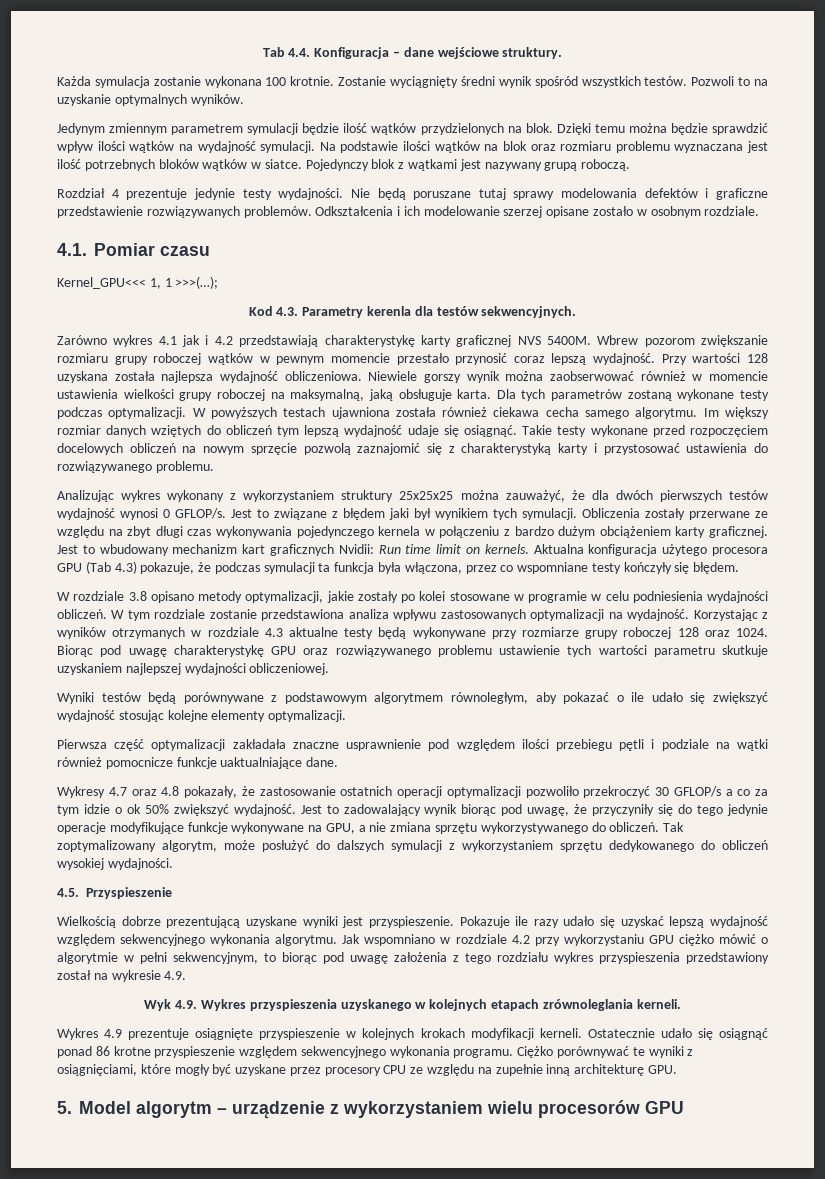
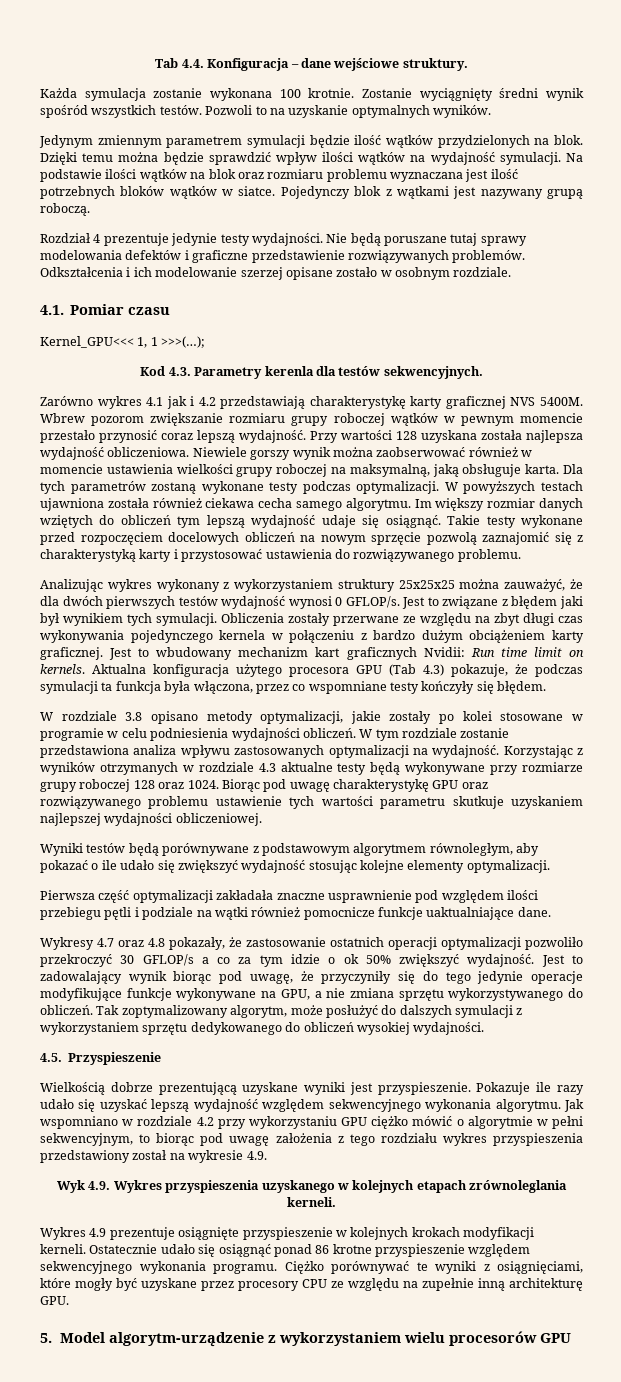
[136,1101,325,1119] algorytm – urządzenie -> [108,1332,264,1347] algorytm-urządzenie

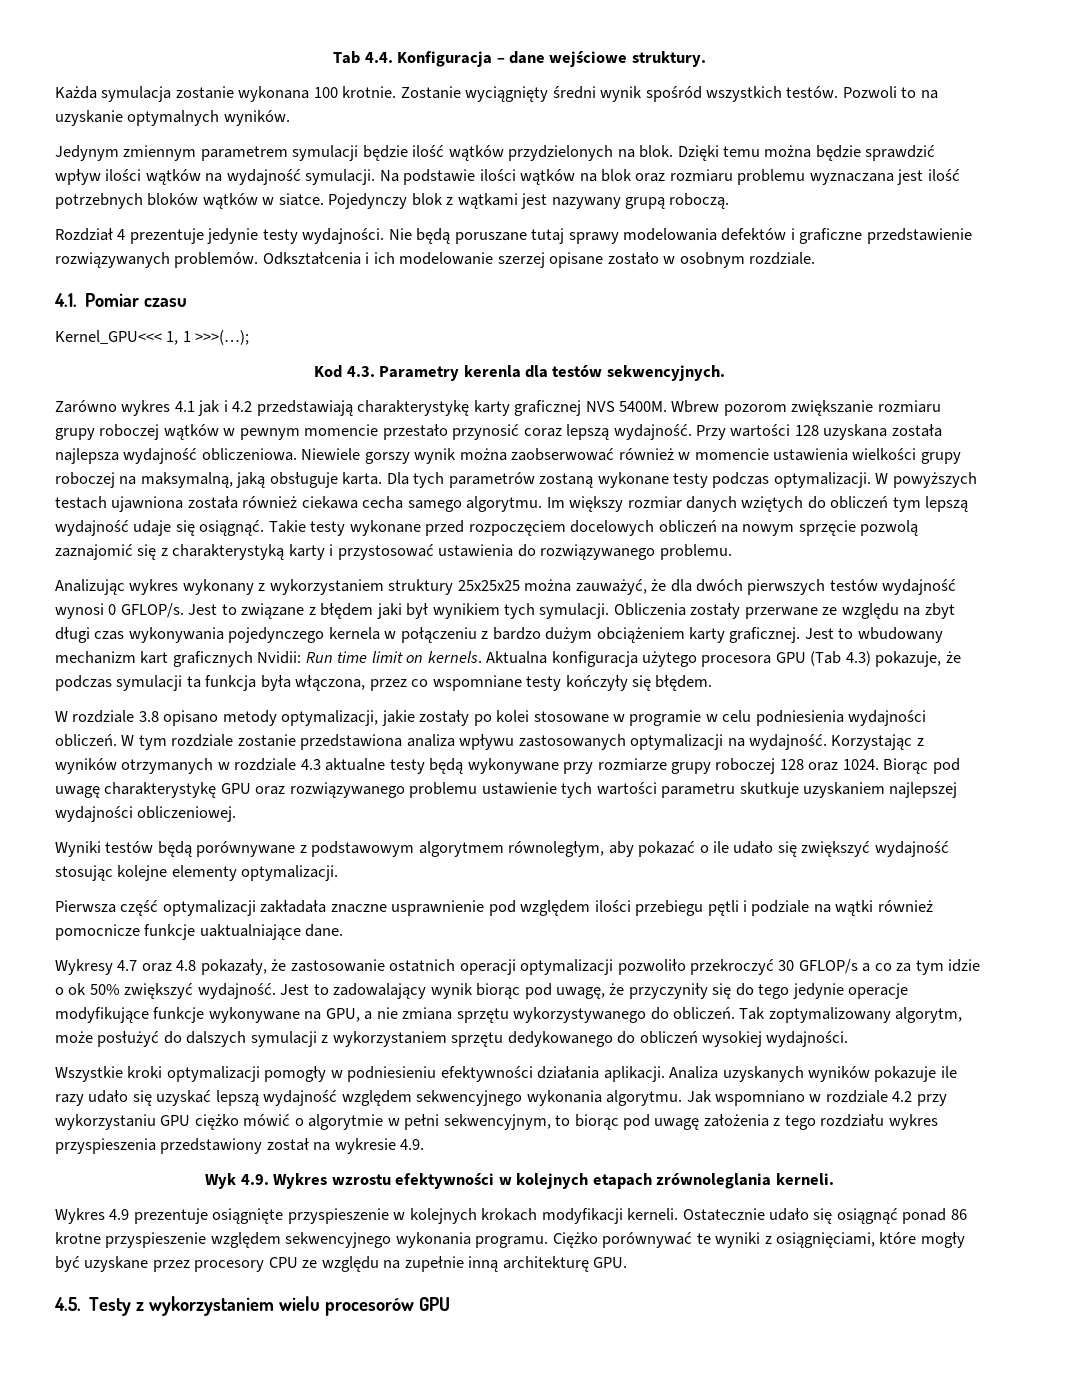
[40,1052,162,1065] [40,1082,531,1095] 4.5. Przyspieszenie // Wielkością dobrze prezentującą uzyskane wyniki jest przyspieszenie. Pokazuje -> [55,1066,937,1082] Wszystkie kroki optymalizacji pomogły w podniesieniu efektywności działania aplikacji. Analiza uzyskanych wyników pokazuje
[165,1180,335,1193] przyspieszenia uzyskanego -> [331,1173,495,1189] wzrostu efektywności
[40,1332,264,1347] 5. Model algorytm-urządzenie -> [54,1297,132,1316] 4.5. Testy

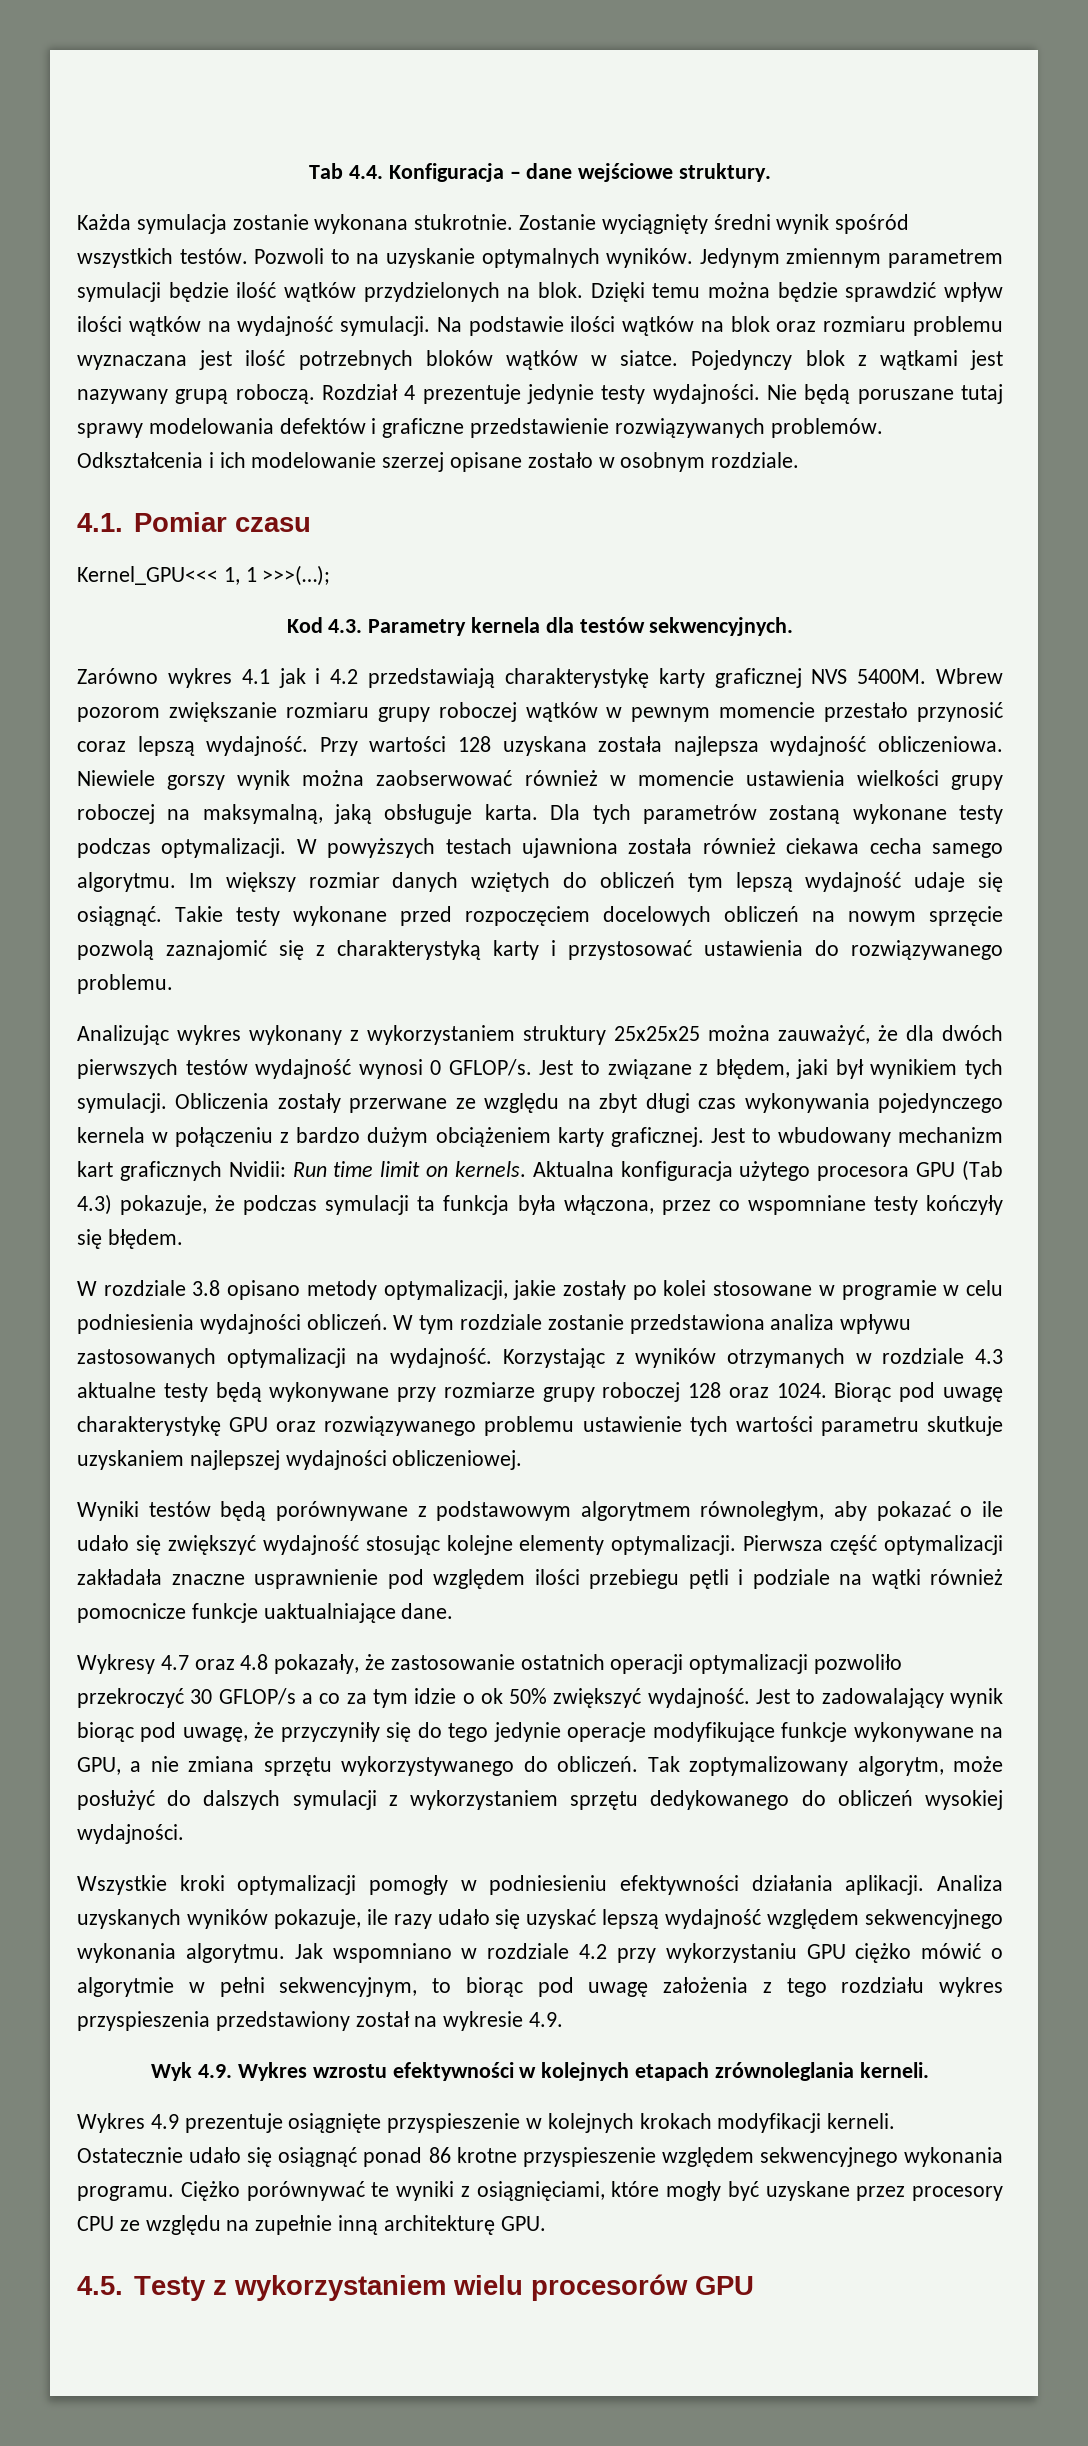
[313,86,397,98] 100 krotnie. -> [414,214,514,230] stukrotnie.
(290, 118) // -> (694, 258) none
(730, 201) // -> (315, 394) none
[463,365,521,378] kerenla -> [471,617,540,633] kernela
[320,603,374,619] błędem -> [715,1059,790,1079] błędem,
(339, 873) // -> (737, 1545) none
[874,1066,937,1082] pokazuje -> [273,1909,361,1929] pokazuje,

